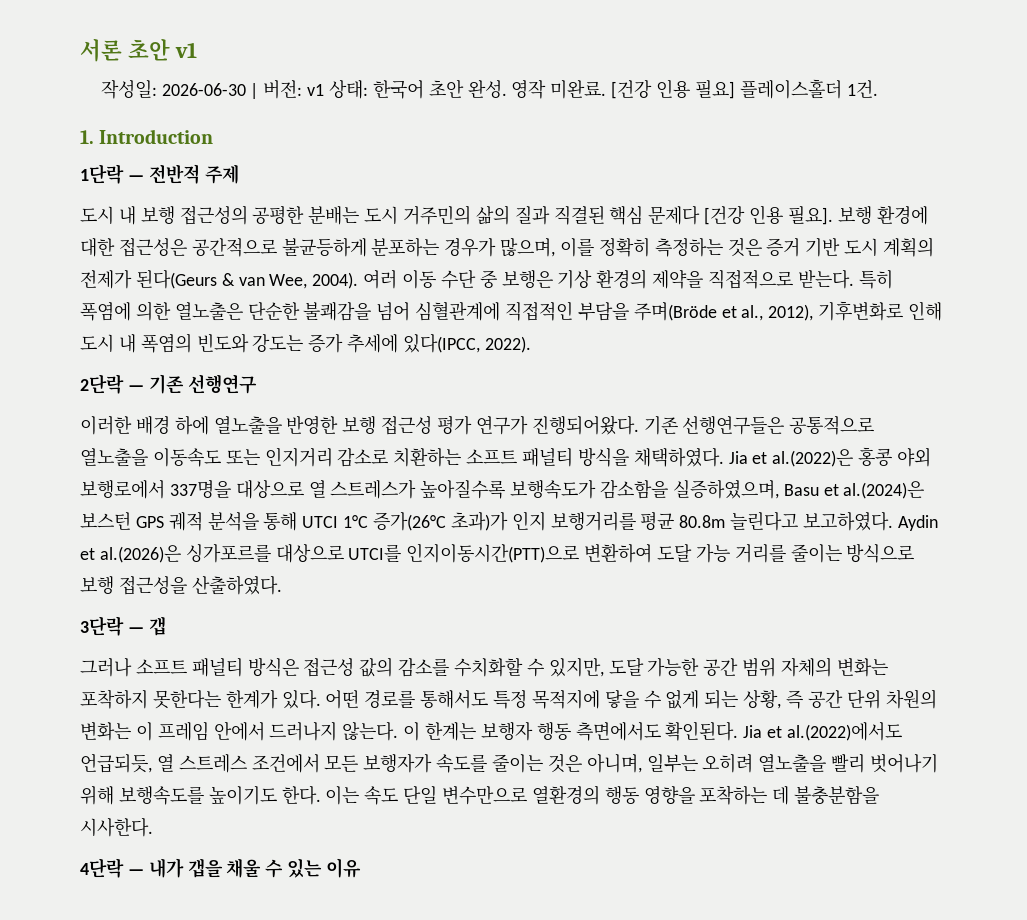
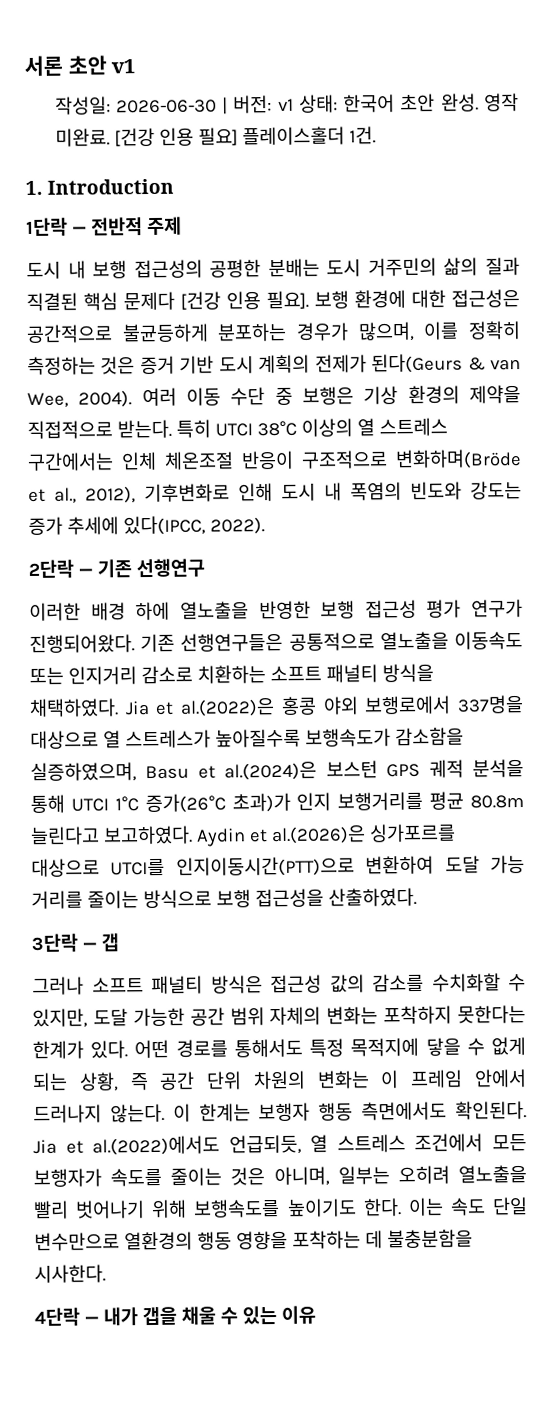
[80,301,717,321] 폭염에 의한 열노출은 단순한 불쾌감을 넘어 심혈관계에 직접적인 부담을 주며(Bröde -> [214,417,448,437] [27,449,522,471] UTCI 38°C 이상의 열 스트레스 구간에서는 인체 체온조절 반응이 구조적으로 변화하며(Bröde

